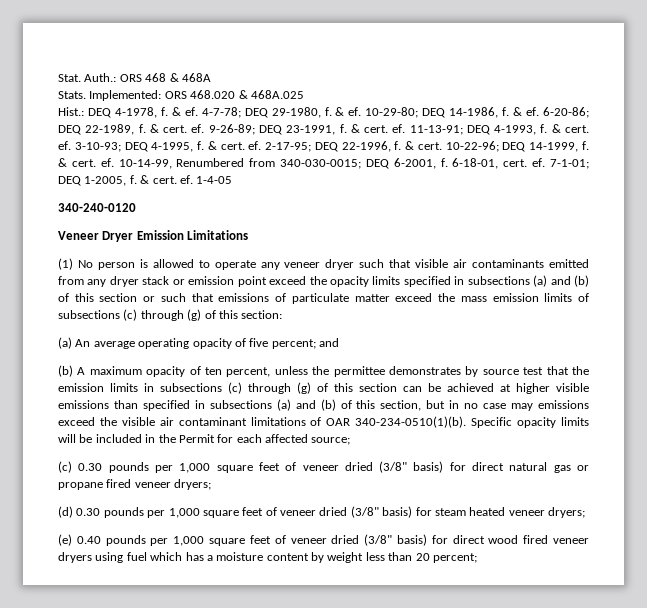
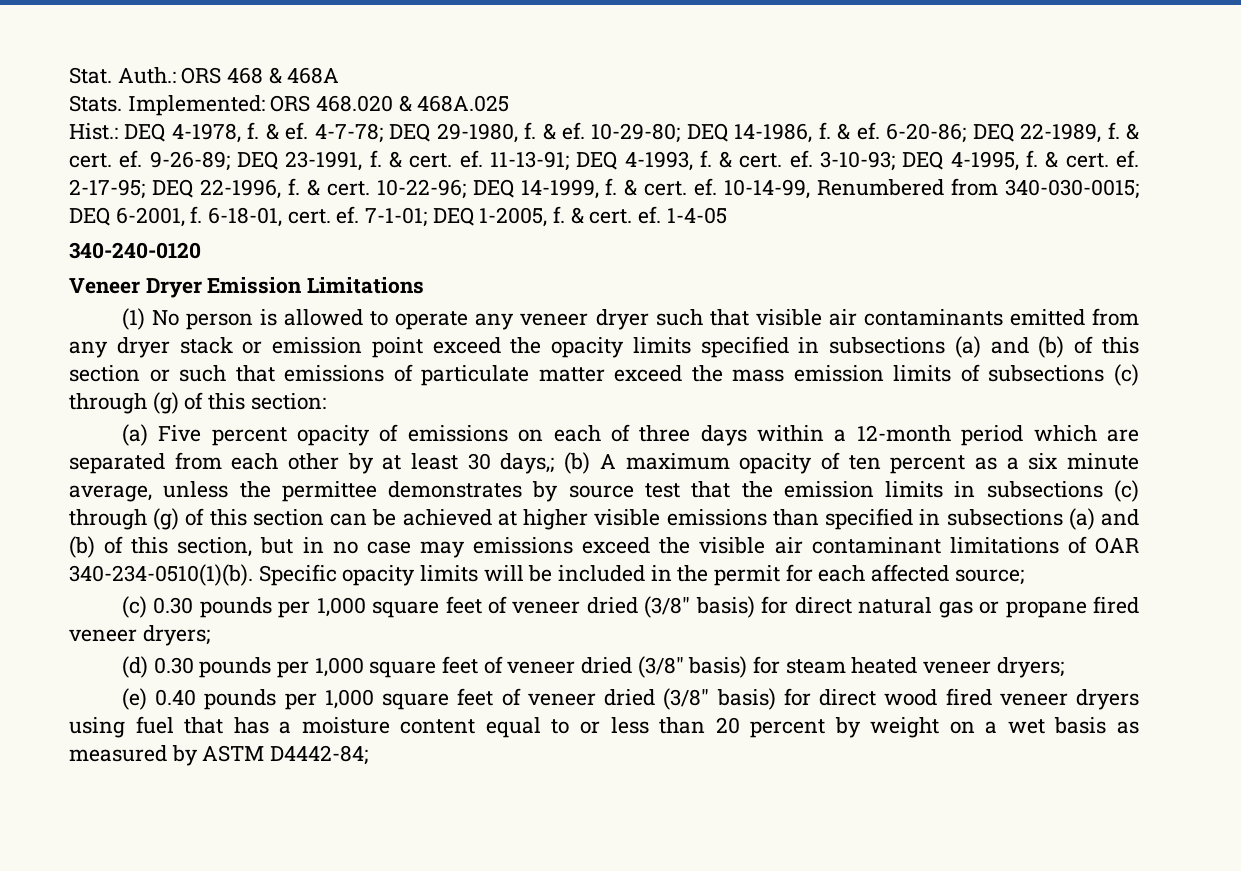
[75,338,339,349] An average operating opacity of five percent; and // -> [158,424,1139,446] [69,452,555,474] Five percent opacity of emissions on each of three days within a 12-month period which are separated from each other by at least 30 days,;
[226,367,271,377] percent, -> [890,453,1140,474] [69,485,152,502] percent as a six minute average,
[178,434,215,443] Permit -> [714,565,781,586] permit
[150,552,183,561] which -> [184,717,224,734] that
[311,552,477,563] by weight less than 20 percent; -> [485,717,1139,738] [69,745,369,766] equal to or less than 20 percent by weight on a wet basis as measured by ASTM D4442-84;

